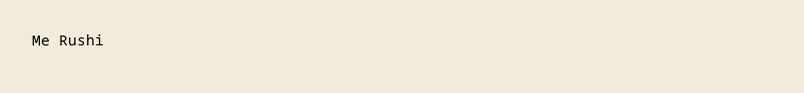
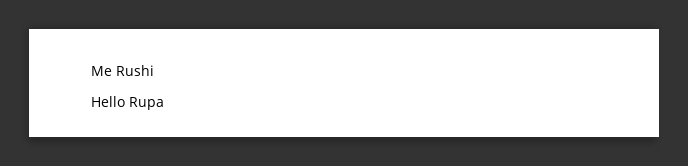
(104, 40) none -> [91,96,164,110] // Hello Rupa

